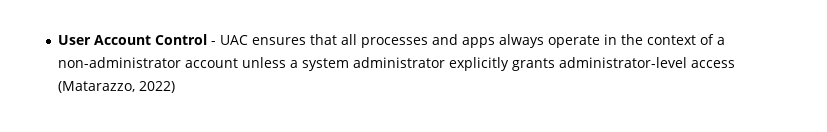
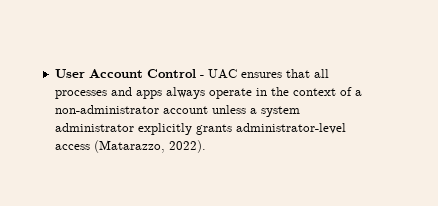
[139,81,176,93] 2022) -> [169,140,207,153] 2022).

